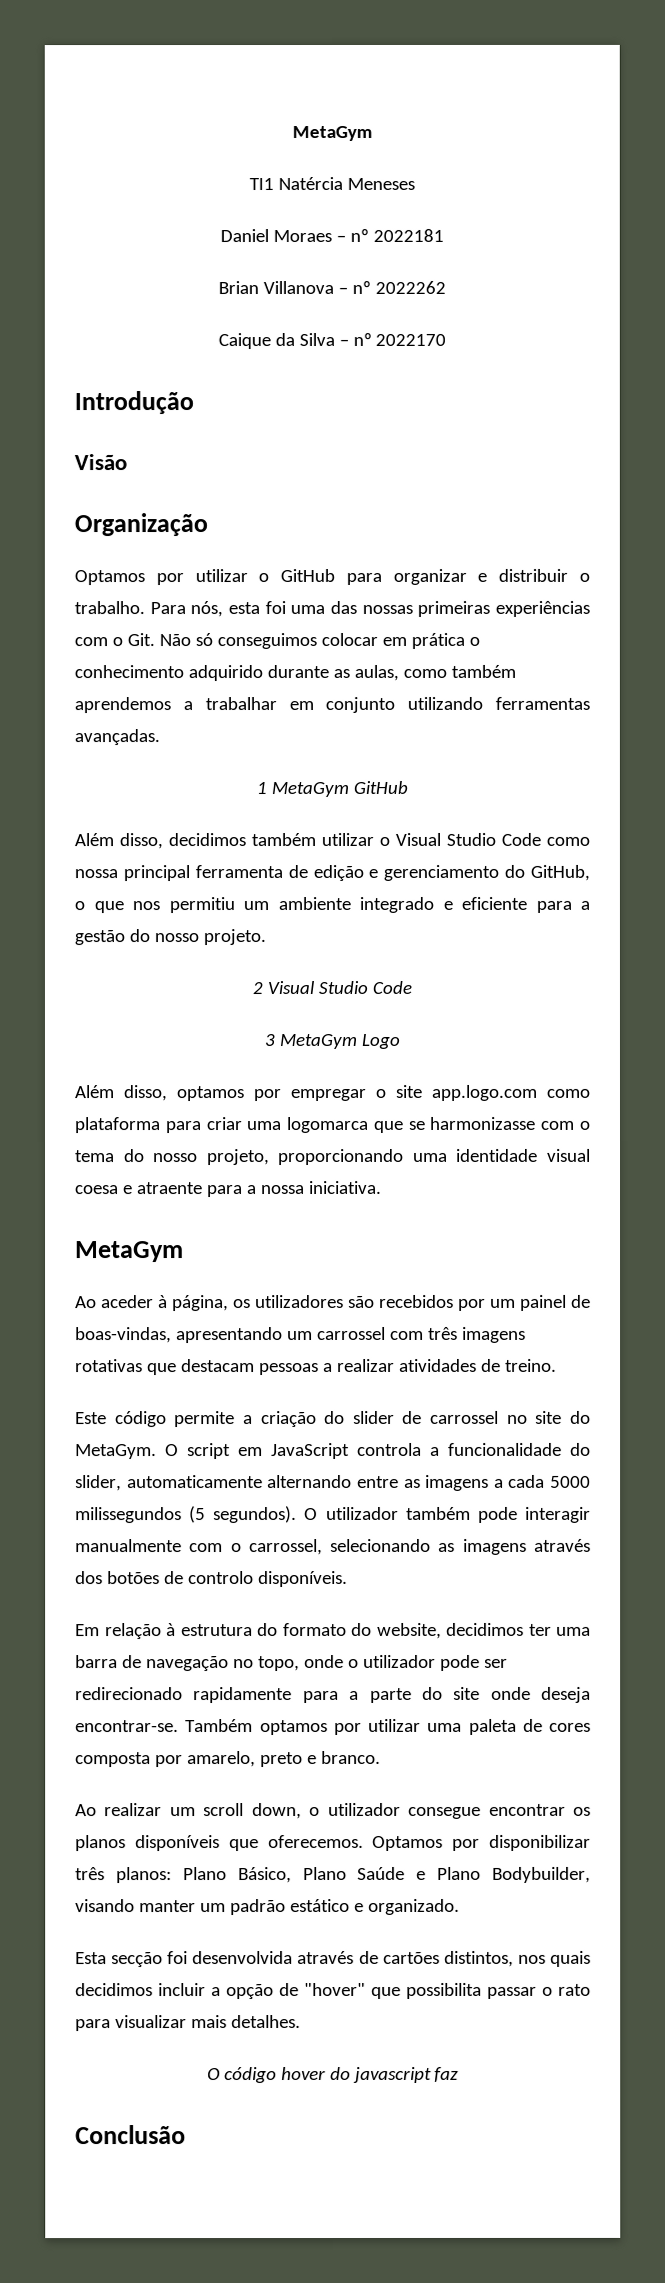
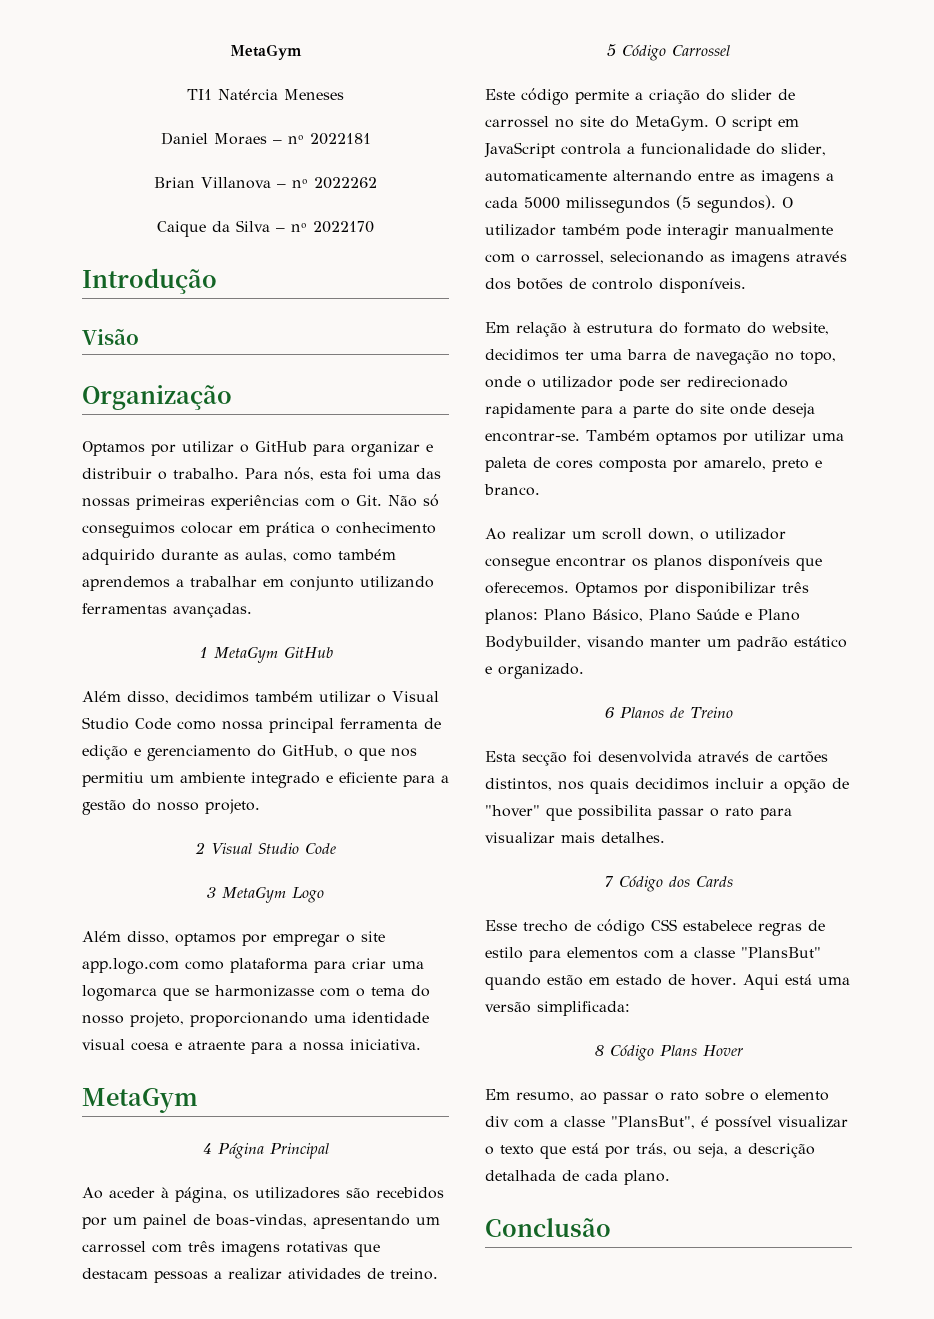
(184, 1252) none -> [202,1143,329,1159] // 4 Página Principal
(557, 1365) none -> [607,44,730,61] // 5 Código Carrossel
(460, 1906) none -> [604,707,733,718] // 6 Planos de Treino
[206,2066,460,2084] O código hover do javascript faz -> [604,876,733,892] [485,919,825,936] [485,947,821,962] [485,974,850,990] [485,1001,630,1016] [594,1045,743,1061] [485,1089,829,1104] [485,1116,848,1131] [485,1143,815,1159] [485,1170,670,1185] 7 Código dos Cards // Esse trecho de código CSS estabelece regras de estilo para elementos com a classe "PlansBut" quando estão em estado de hover. Aqui está uma versão simplificada: // 8 Código Plans Hover // Em resumo, ao passar o rato sobre o elemento div com a classe "PlansBut", é possível visualizar o texto que está por trás, ou seja, a descrição detalhada de cada plano.

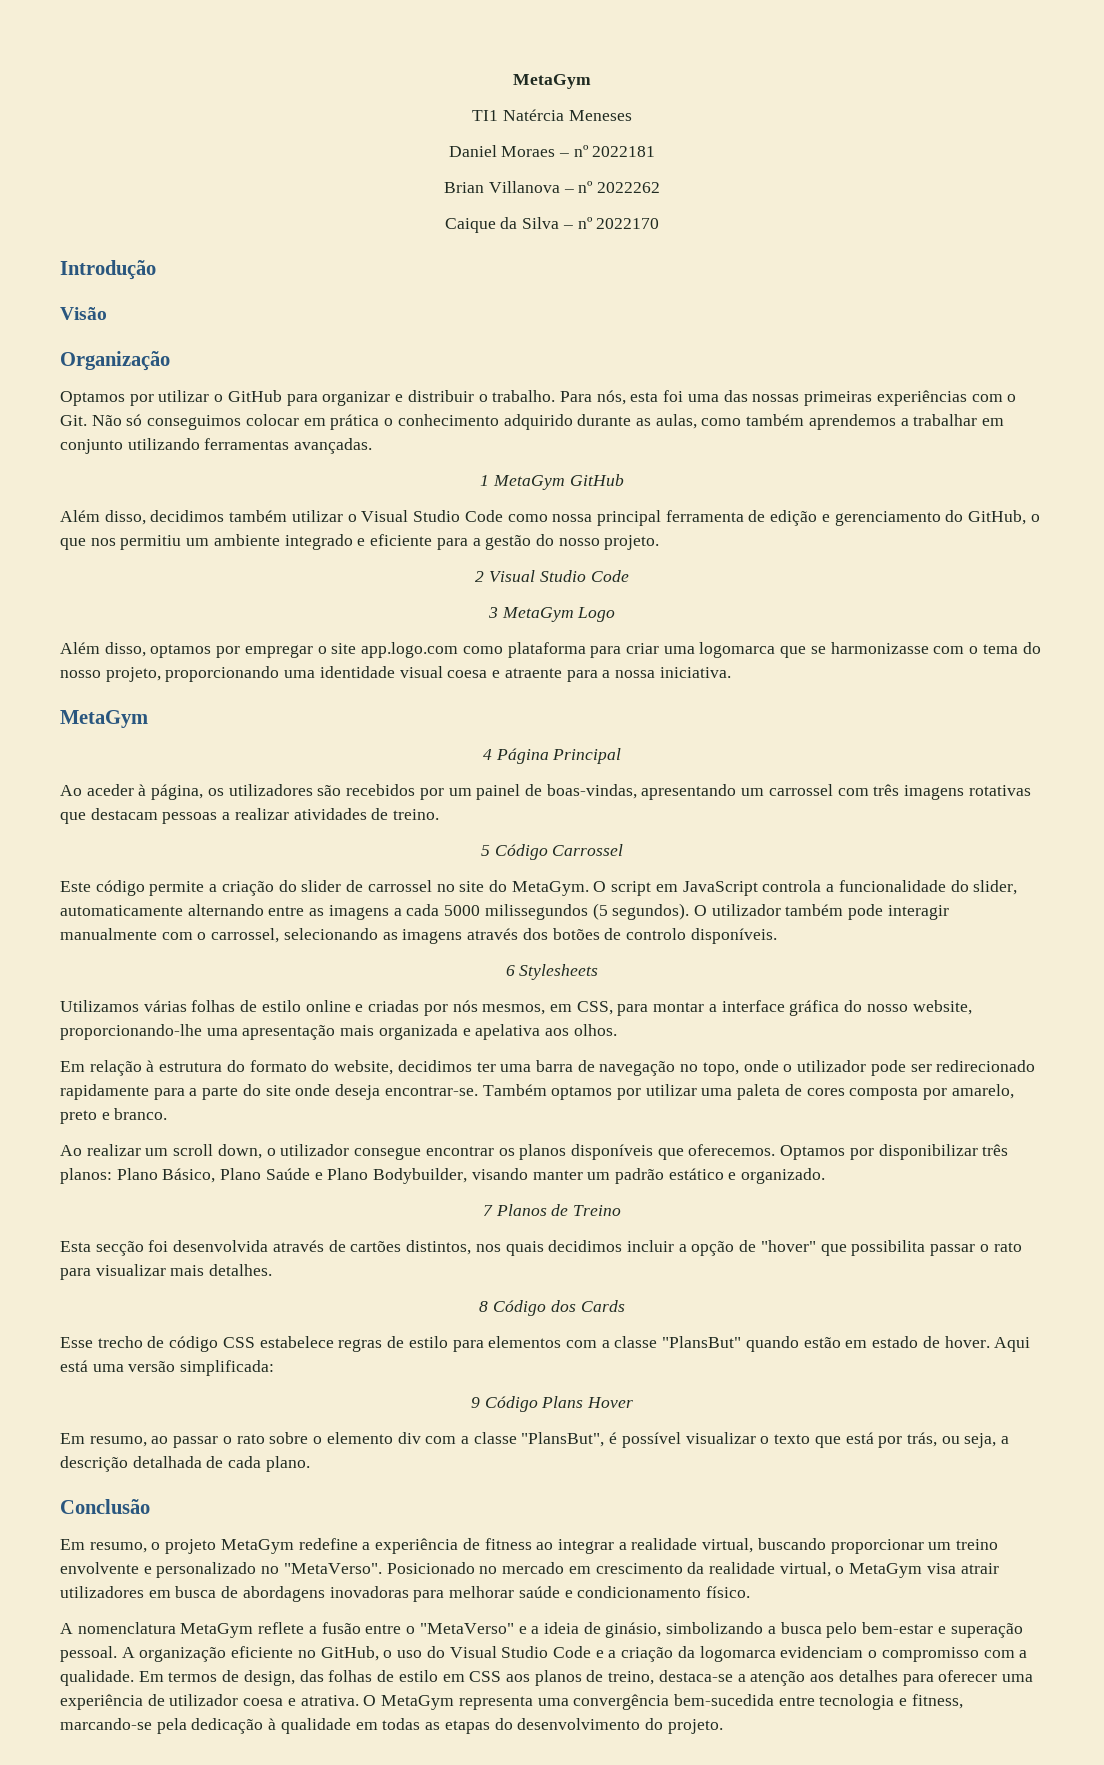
(746, 285) none -> [505,964,599,980] [60,1000,972,1016] [60,1024,617,1040] // 6 Stylesheets // Utilizamos várias folhas de estilo online e criadas por nós mesmos, em CSS, para montar a interface gráfica do nosso website, proporcionando-lhe uma apresentação mais organizada e apelativa aos olhos.
[604,707,615,718] 6 -> [482,1205,493,1216] 7
[604,876,614,887] 7 -> [479,1301,489,1312] 8
[594,1045,604,1056] 8 -> [470,1397,480,1408] 9
(611, 1227) none -> [60,1538,999,1554] [60,1562,999,1578] [60,1586,750,1602] [60,1622,1023,1638] [60,1646,1028,1662] [60,1670,1033,1686] [60,1694,963,1710] [60,1718,723,1734] // Em resumo, o projeto MetaGym redefine a experiência de fitness ao integrar a realidade virtual, buscando proporcionar um treino envolvente e personalizado no "MetaVerso". Posicionado no mercado em crescimento da realidade virtual, o MetaGym visa atrair utilizadores em busca de abordagens inovadoras para melhorar saúde e condicionamento físico. // A nomenclatura MetaGym reflete a fusão entre o "MetaVerso" e a ideia de ginásio, simbolizando a busca pelo bem-estar e superação pessoal. A organização eficiente no GitHub, o uso do Visual Studio Code e a criação da logomarca evidenciam o compromisso com a qualidade. Em termos de design, das folhas de estilo em CSS aos planos de treino, destaca-se a atenção aos detalhes para oferecer uma experiência de utilizador coesa e atrativa. O MetaGym representa uma convergência bem-sucedida entre tecnologia e fitness, marcando-se pela dedicação à qualidade em todas as etapas do desenvolvimento do projeto.

